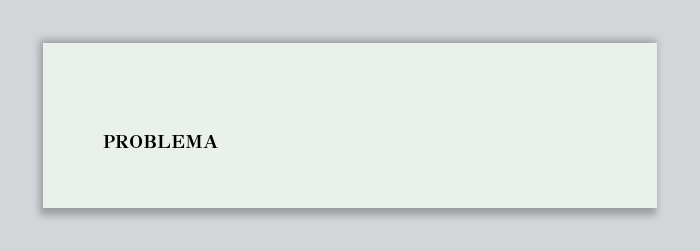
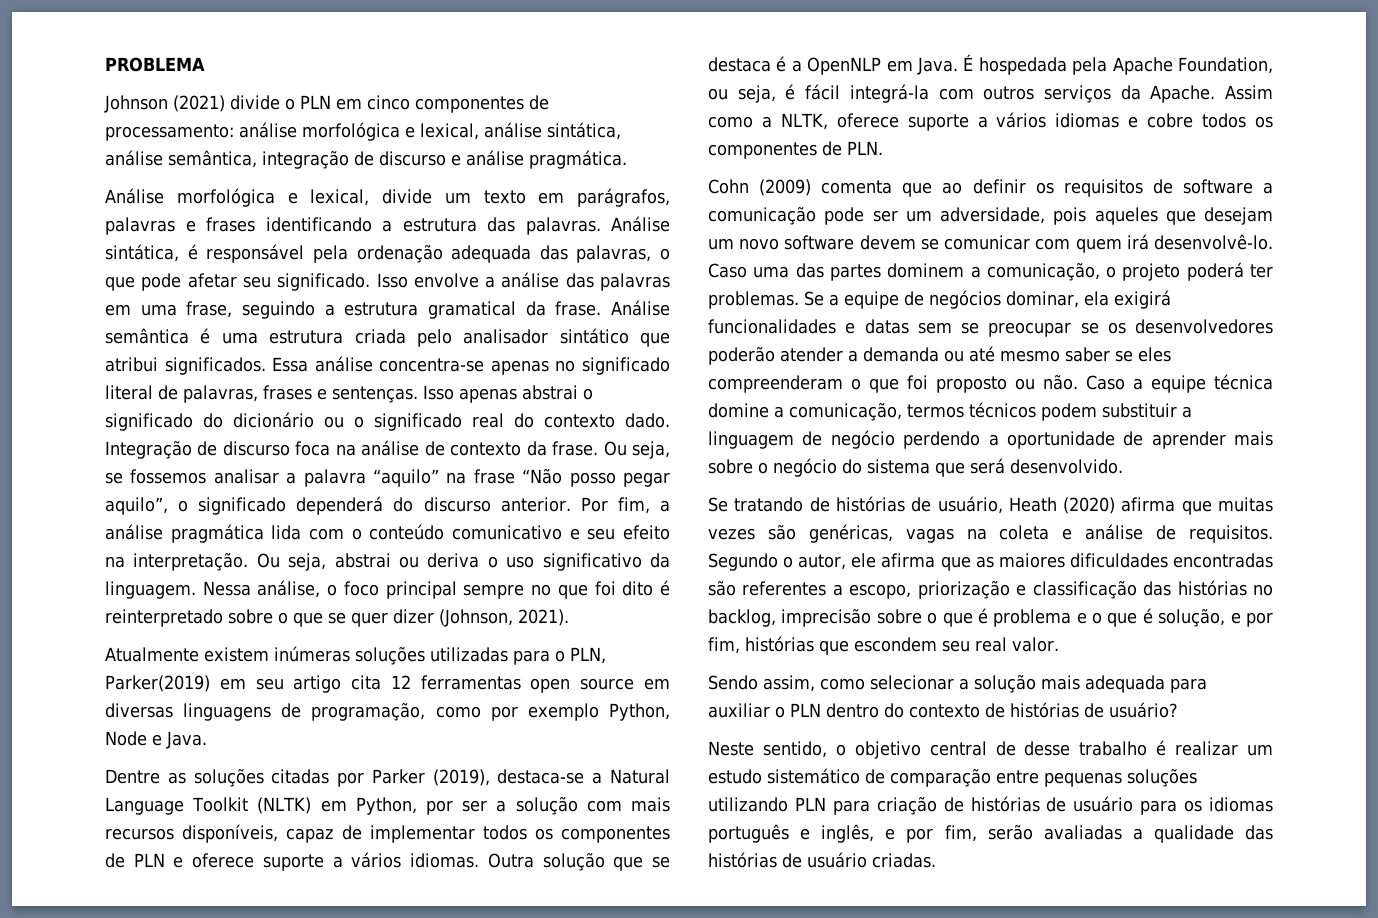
(218, 141) none -> [104,95,549,113] [105,122,621,141] [105,150,627,169] [105,188,670,207] [105,216,670,235] [105,244,670,263] [105,272,671,291] [105,300,670,319] [105,328,670,347] [105,356,670,375] [105,385,593,403] [105,412,670,431] [105,440,670,459] [105,469,670,487] [105,496,670,515] [105,524,670,543] [105,553,670,571] [105,580,671,599] [105,609,569,627] [105,646,606,665] [105,675,671,693] [105,703,671,721] [105,731,207,749] [105,769,671,787] [105,797,670,815] [105,824,670,843] [105,852,671,871] [708,54,1273,75] [708,84,1273,103] [708,112,1273,131] [708,141,883,159] [708,179,1273,197] [708,207,1273,225] [708,234,1273,253] [708,262,1273,281] [708,290,1171,309] [708,319,1273,337] [708,346,1171,365] [708,374,1273,393] [708,402,1192,421] [708,430,1273,449] [708,458,1123,477] [708,496,1273,515] [708,524,1273,543] [708,553,1273,571] [708,580,1273,599] [708,608,1273,627] [708,636,1059,655] [708,675,1207,693] [708,702,1178,718] [708,740,1273,759] [708,768,1197,787] [708,796,1273,815] [708,824,1273,843] [708,852,936,868] // Johnson (2021) divide o PLN em cinco componentes de processamento: análise morfológica e lexical, análise sintática, análise semântica, integração de discurso e análise pragmática. // Análise morfológica e lexical, divide um texto em parágrafos, palavras e frases identificando a estrutura das palavras. Análise sintática, é responsável pela ordenação adequada das palavras, o que pode afetar seu significado. Isso envolve a análise das palavras em uma frase, seguindo a estrutura gramatical da frase. Análise semântica é uma estrutura criada pelo analisador sintático que atribui significados. Essa análise concentra-se apenas no significado literal de palavras, frases e sentenças. Isso apenas abstrai o significado do dicionário ou o significado real do contexto dado. Integração de discurso foca na análise de contexto da frase. Ou seja, se fossemos analisar a palavra “aquilo” na frase “Não posso pegar aquilo”, o significado dependerá do discurso anterior. Por fim, a análise pragmática lida com o conteúdo comunicativo e seu efeito na interpretação. Ou seja, abstrai ou deriva o uso significativo da linguagem. Nessa análise, o foco principal sempre no que foi dito é reinterpretado sobre o que se quer dizer (Johnson, 2021). // Atualmente existem inúmeras soluções utilizadas para o PLN, Parker(2019) em seu artigo cita 12 ferramentas open source em diversas linguagens de programação, como por exemplo Python, Node e Java. // Dentre as soluções citadas por Parker (2019), destaca-se a Natural Language Toolkit (NLTK) em Python, por ser a solução com mais recursos disponíveis, capaz de implementar todos os componentes de PLN e oferece suporte a vários idiomas. Outra solução que se destaca é a OpenNLP em Java. É hospedada pela Apache Foundation, ou seja, é fácil integrá-la com outros serviços da Apache. Assim como a NLTK, oferece suporte a vários idiomas e cobre todos os componentes de PLN. // Cohn (2009) comenta que ao definir os requisitos de software a comunicação pode ser um adversidade, pois aqueles que desejam um novo software devem se comunicar com quem irá desenvolvê-lo. Caso uma das partes dominem a comunicação, o projeto poderá ter problemas. Se a equipe de negócios dominar, ela exigirá funcionalidades e datas sem se preocupar se os desenvolvedores poderão atender a demanda ou até mesmo saber se eles compreenderam o que foi proposto ou não. Caso a equipe técnica domine a comunicação, termos técnicos podem substituir a linguagem de negócio perdendo a oportunidade de aprender mais sobre o negócio do sistema que será desenvolvido. // Se tratando de histórias de usuário, Heath (2020) afirma que muitas vezes são genéricas, vagas na coleta e análise de requisitos. Segundo o autor, ele afirma que as maiores dificuldades encontradas são referentes a escopo, priorização e classificação das histórias no backlog, imprecisão sobre o que é problema e o que é solução, e por fim, histórias que escondem seu real valor. // Sendo assim, como selecionar a solução mais adequada para auxiliar o PLN dentro do contexto de histórias de usuário? // Neste sentido, o objetivo central de desse trabalho é realizar um estudo sistemático de comparação entre pequenas soluções utilizando PLN para criação de histórias de usuário para os idiomas português e inglês, e por fim, serão avaliadas a qualidade das histórias de usuário criadas.

